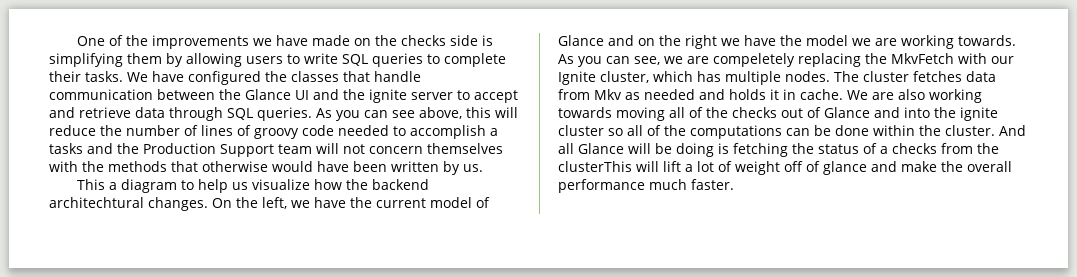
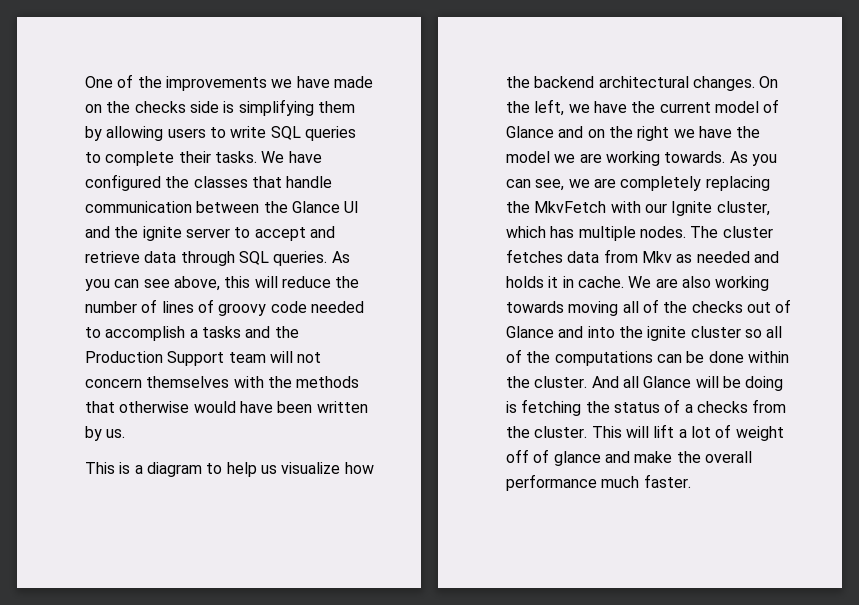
(106, 184) none -> [119,462,131,474] is
[49,197,144,208] architechtural -> [598,76,689,88] architectural
[713,53,795,67] compeletely -> [620,176,702,191] completely
[558,161,632,172] clusterThis -> [534,426,622,438] cluster. This

